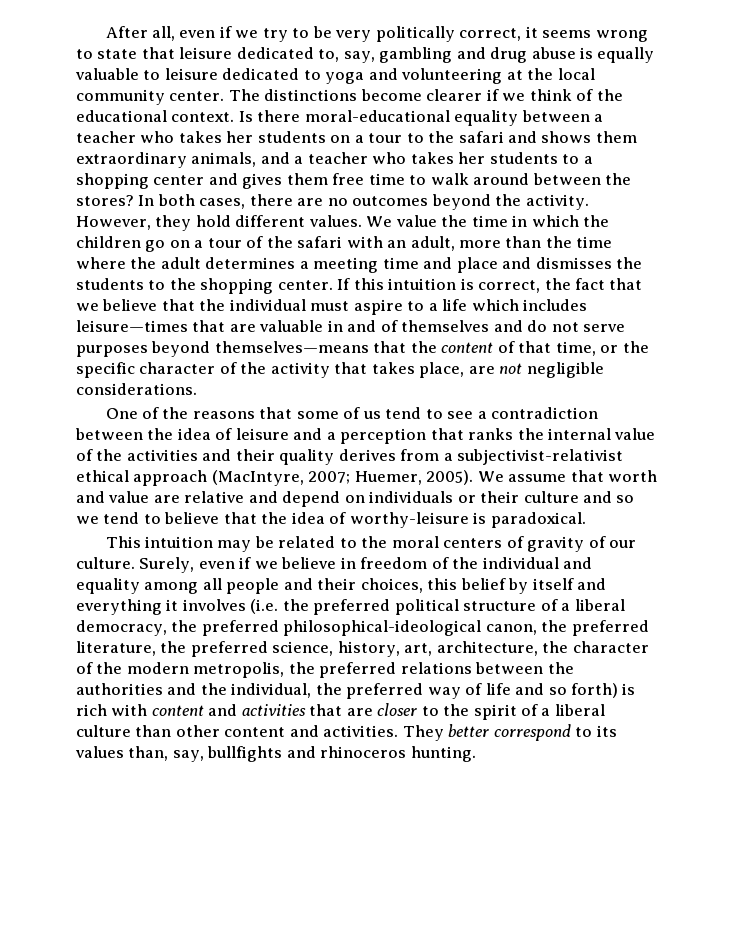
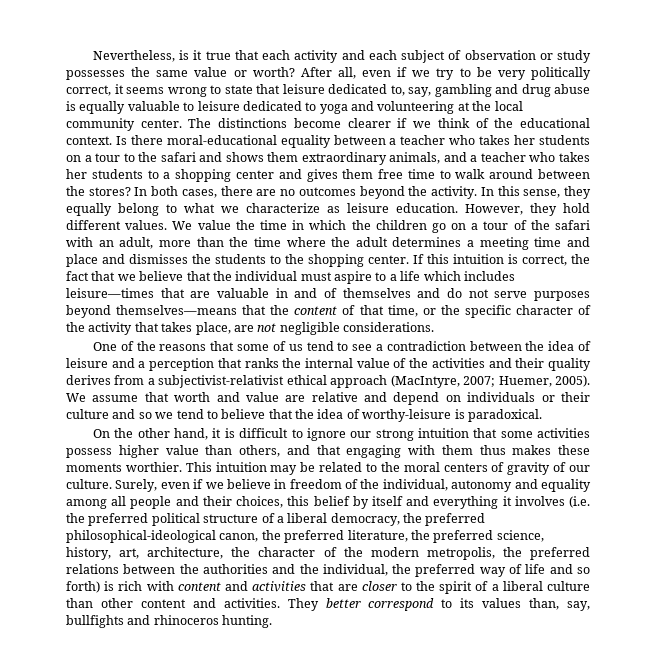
(105, 32) none -> [93,50,592,63] [66,67,295,80] Nevertheless, is it true that each activity and each subject of observation or study possesses the same value or worth?
(589, 202) none -> [480,186,591,199] [66,203,458,216] In this sense, they equally belong to what we characterize as leisure education.
(586, 520) none -> [93,428,590,441] [66,445,590,458] [66,462,182,472] On the other hand, it is difficult to ignore our strong intuition that some activities possess higher value than others, and that engaging with them thus makes these moments worthier.
[482,557,559,569] individual -> [382,479,513,492] individual, autonomy

